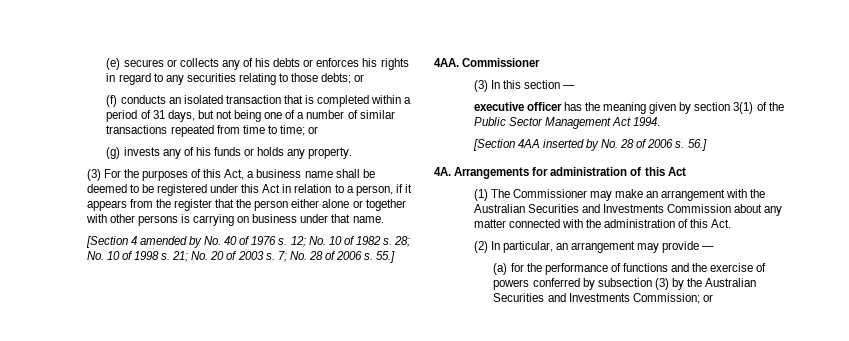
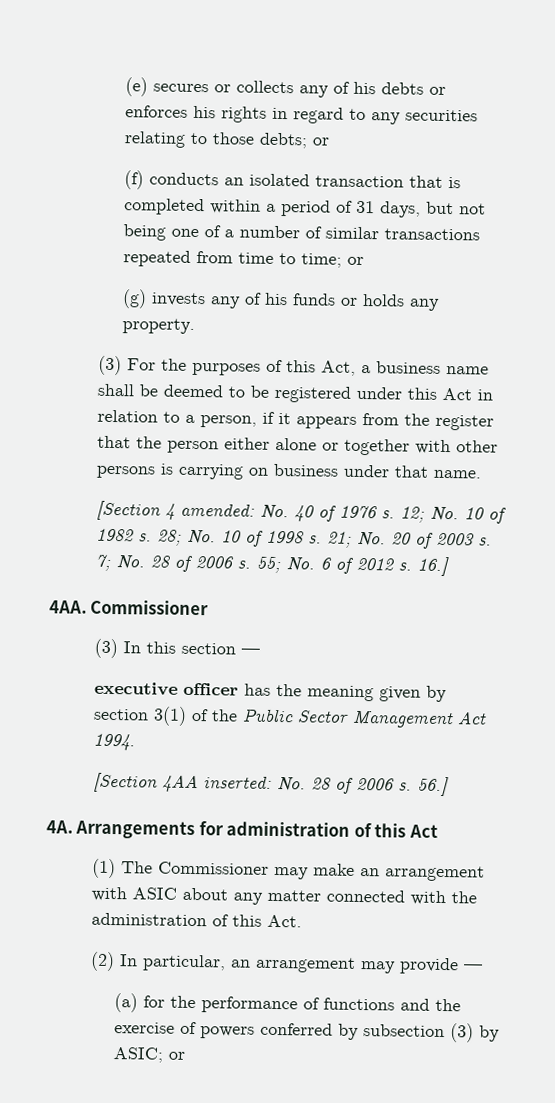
[139,236,202,248] amended by -> [180,502,256,517] amended:
[376,251,396,263] 55.] -> [256,556,450,577] 55; No. 6 of 2012 s. 16.]
[542,139,599,151] inserted by -> [203,775,273,789] inserted:
[750,189,766,198] [473,204,732,213] the Australian Securities and Investments Commission -> [132,887,178,900] ASIC
[687,278,757,287] [493,293,700,304] the Australian Securities and Investments Commission; -> [112,1047,164,1063] ASIC;

